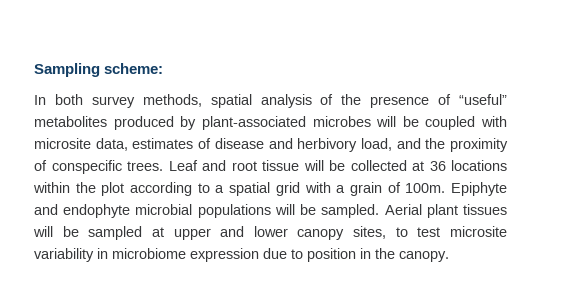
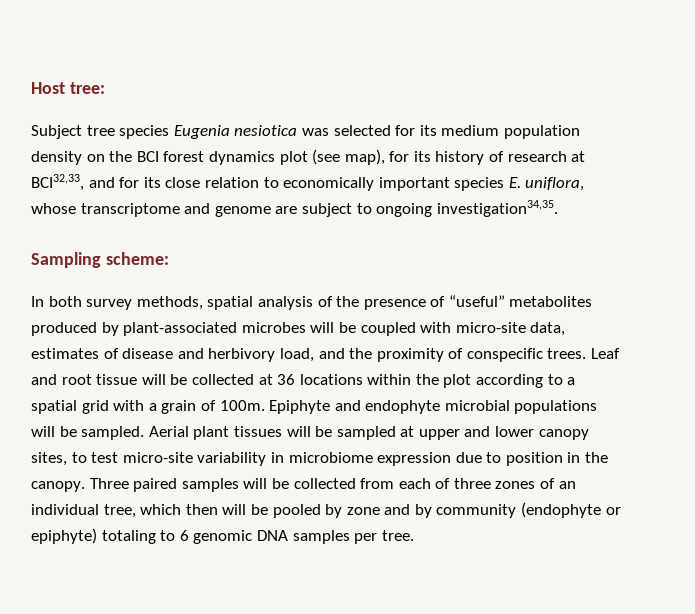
(34, 70) none -> [31,82,105,94] [31,125,580,139] [31,149,586,165] [31,174,585,191] [31,200,558,217] Host tree: // Subject tree species Eugenia nesiotica was selected for its medium population density on the BCI forest dynamics plot (see map), for its history of research at BCI32,33, and for its close relation to economically important species E. uniflora, whose transcriptome and genome are subject to ongoing investigation34,35. //
[34,138,91,149] microsite -> [455,322,526,333] micro-site
[449,226,507,237] microsite -> [122,452,193,463] micro-site
(449, 256) none -> [89,478,576,492] [31,502,621,518] [31,528,414,544] Three paired samples will be collected from each of three zones of an individual tree, which then will be pooled by zone and by community (endophyte or epiphyte) totaling to 6 genomic DNA samples per tree.

